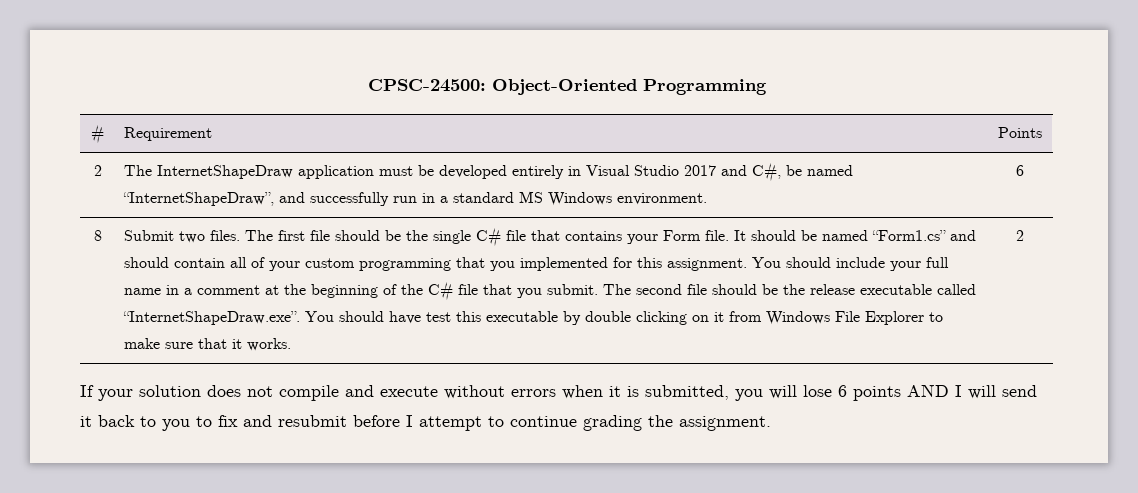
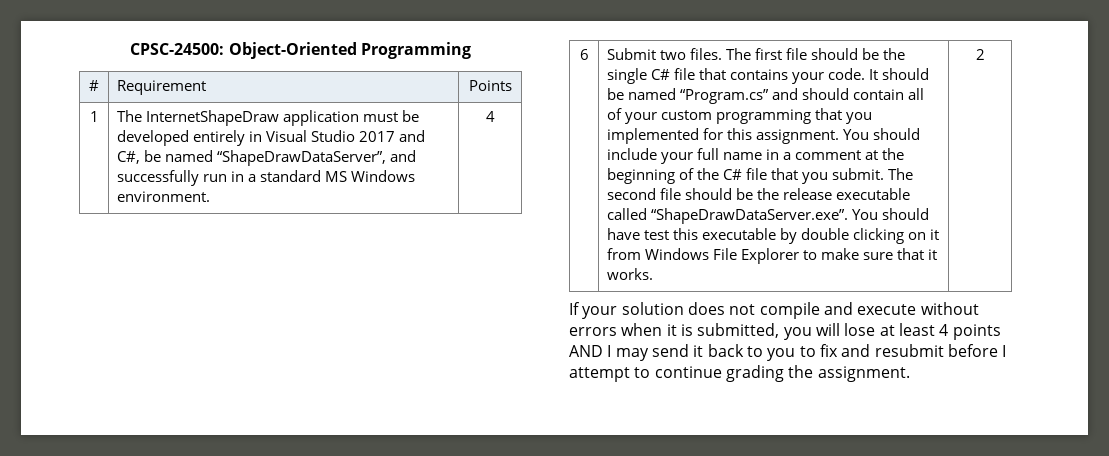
[93,165,102,176] 2 -> [89,111,99,122] 1
[123,192,275,206] “InternetShapeDraw”, -> [217,150,387,166] “ShapeDrawDataServer”,
[1015,165,1024,176] [93,230,102,241] 6 // 8 -> [485,111,495,122] [579,49,589,60] 4 // 6
[663,230,730,241] Form file. -> [828,68,866,80] code.
[872,230,947,241] “Form1.cs” -> [680,89,770,104] “Program.cs”
[123,311,301,325] “InternetShapeDraw.exe”. -> [651,208,849,224] “ShapeDrawDataServer.exe”.
[838,385,847,397] 6 -> [879,323,949,336] at least 4
[968,385,996,399] will -> [615,348,649,361] may

